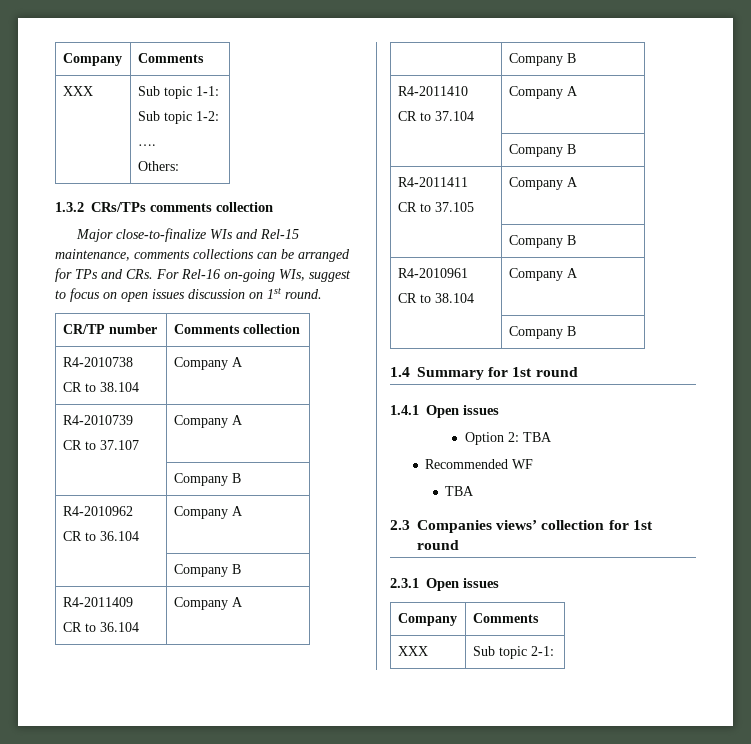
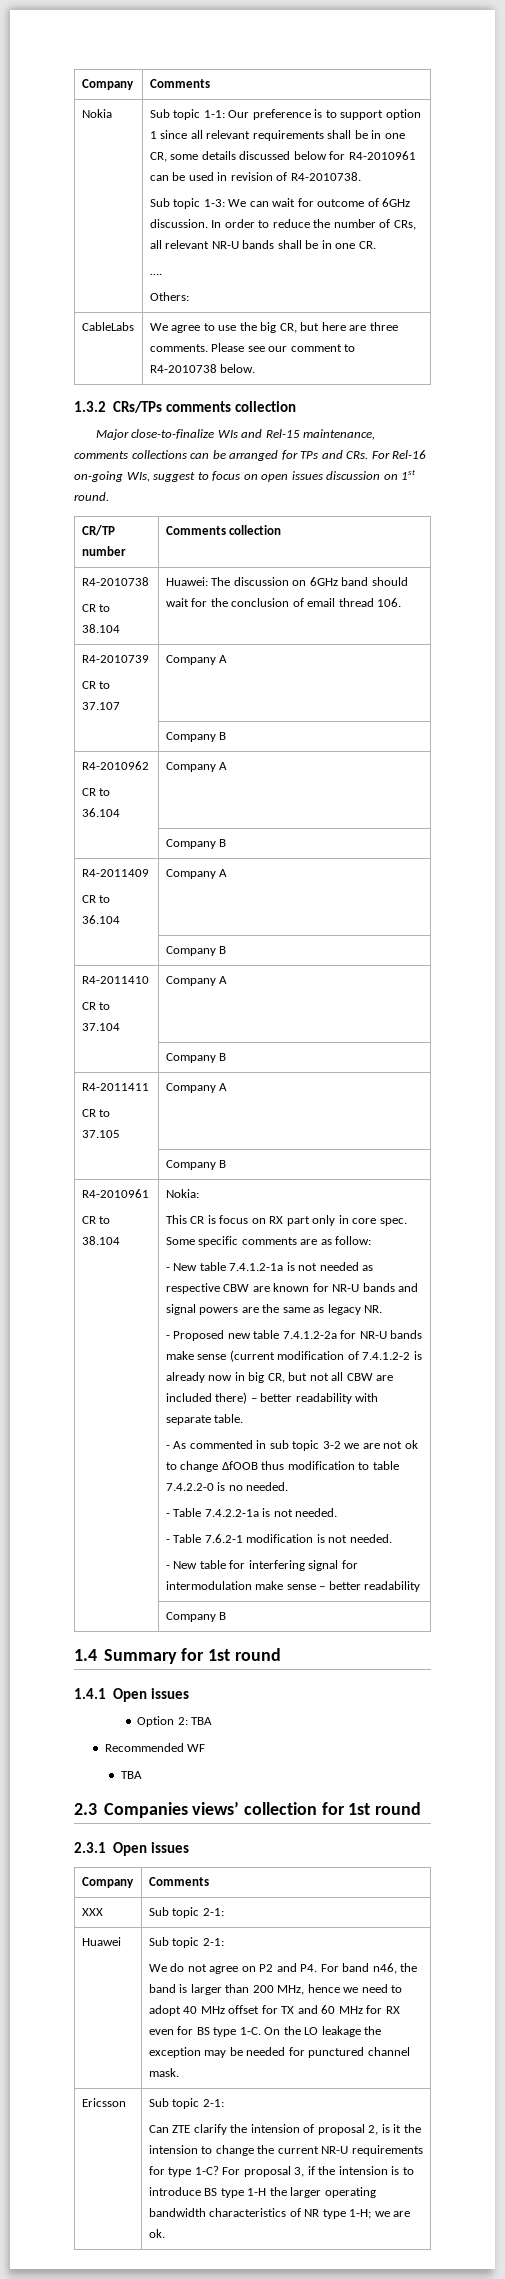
[62,53,122,66] [137,53,204,63] [62,86,93,96] Company | Comments // XXX -> [81,79,134,90] [149,79,210,88] [81,109,112,118] Company | Comments // Nokia
[137,111,219,124] [137,144,156,146] [137,161,179,171] // Sub topic 1-2: // …. // Others: -> [228,109,421,120] [149,130,405,141] [149,151,416,162] [149,172,361,181] [149,198,411,209] [149,219,416,230] [149,240,376,249] [149,273,162,275] [149,292,189,301] [81,322,134,331] [149,322,398,333] [149,343,356,352] [149,364,256,373] Our preference is to support option 1 since all relevant requirements shall be in one CR, some details discussed below for R4-2010961 can be used in revision of R4-2010738. // Sub topic 1-3: We can wait for outcome of 6GHz discussion. In order to reduce the number of CRs, all relevant NR-U bands shall be in one CR. // …. // Others: // CableLabs | We agree to use the big CR, but here are three comments. Please see our comment to R4-2010738 below.
[173,357,243,370] Company A -> [165,577,408,586] [165,598,402,607] Huawei: The discussion on 6GHz band should wait for the conclusion of email thread 106.
[508,268,578,281] Company A -> [165,1189,199,1198] [165,1215,407,1226] [165,1236,372,1247] [165,1262,374,1271] [165,1283,419,1294] [165,1304,383,1315] [165,1330,423,1341] [165,1350,422,1362] [165,1372,394,1383] [165,1392,379,1404] [165,1414,244,1425] [165,1440,418,1451] [165,1461,399,1472] [165,1482,289,1491] [165,1508,338,1517] [165,1534,392,1543] [165,1560,358,1571] [165,1581,421,1592] Nokia: // This CR is focus on RX part only in core spec. Some specific comments are as follow: // - New table 7.4.1.2-1a is not needed as respective CBW are known for NR-U bands and signal powers are the same as legacy NR. // - Proposed new table 7.4.1.2-2a for NR-U bands make sense (current modification of 7.4.1.2-2 is already now in big CR, but not all CBW are included there) – better readability with separate table. // - As commented in sub topic 3-2 we are not ok to change ΔfOOB thus modification to table 7.4.2.2-0 is no needed. // - Table 7.4.2.2-1a is not needed. // - Table 7.6.2-1 modification is not needed. // - New table for interfering signal for intermodulation make sense – better readability
(554, 651) none -> [81,1937,121,1946] [148,1937,224,1948] [148,1963,418,1974] [148,1984,403,1995] [148,2005,400,2016] [148,2026,382,2037] [148,2047,410,2058] [148,2068,179,2077] [81,2098,126,2107] [148,2098,224,2109] [148,2124,421,2135] [148,2145,423,2156] [148,2166,414,2177] [148,2187,376,2198] [148,2208,411,2219] [148,2229,165,2238] // Huawei | Sub topic 2-1: // We do not agree on P2 and P4. For band n46, the band is larger than 200 MHz, hence we need to adopt 40 MHz offset for TX and 60 MHz for RX even for BS type 1-C. On the LO leakage the exception may be needed for punctured channel mask. // Ericsson | Sub topic 2-1: // Can ZTE clarify the intension of proposal 2, is it the intension to change the current NR-U requirements for type 1-C? For proposal 3, if the intension is to introduce BS type 1-H the larger operating bandwidth characteristics of NR type 1-H; we are ok.

